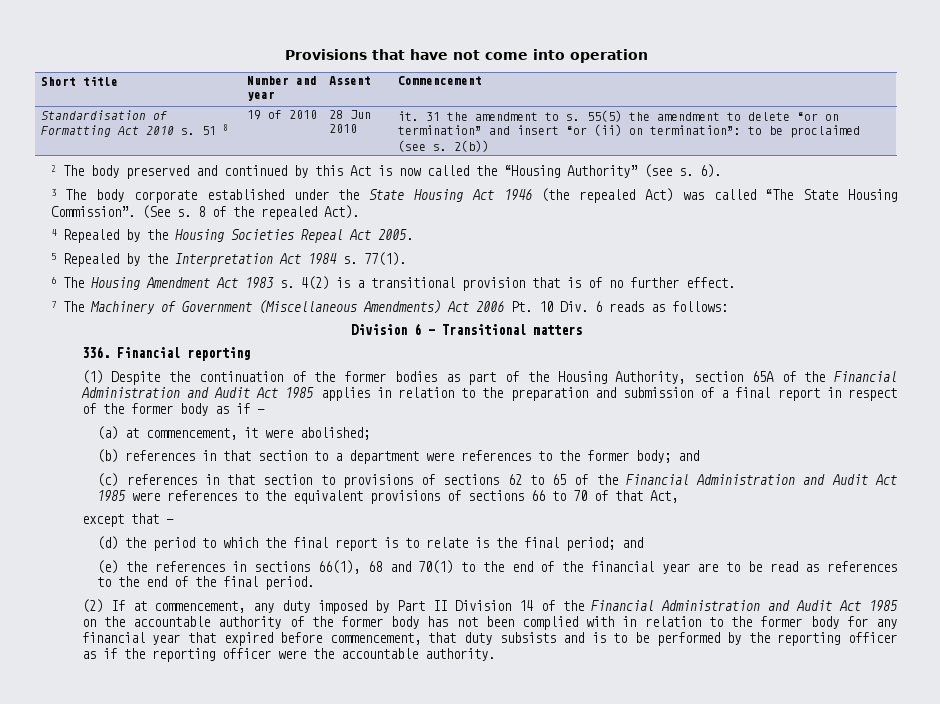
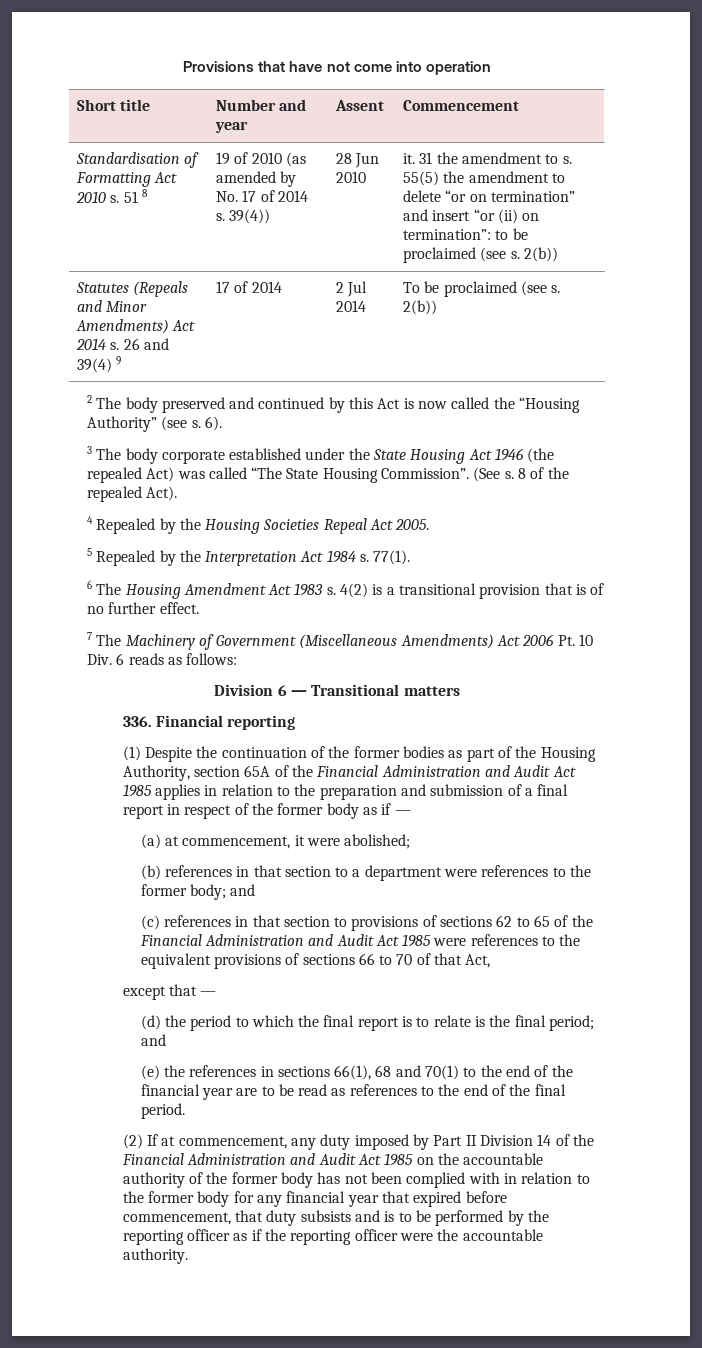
(318, 114) none -> [285,152,306,167] [215,171,297,187] [215,190,308,202] [215,209,271,224] (as amended by No. 17 of 2014 s. 39(4))
(490, 146) none -> [75,281,189,297] [76,300,148,312] [75,319,196,334] [75,338,169,350] [76,356,122,373] [215,281,282,293] [335,281,368,297] [335,300,366,312] [402,281,561,297] [402,300,437,315] // Statutes (Repeals and Minor Amendments) Act 2014 s. 26 and 39(4) 9 | 17 of 2014 | 2 Jul 2014 | To be proclaimed (see s. 2(b))

